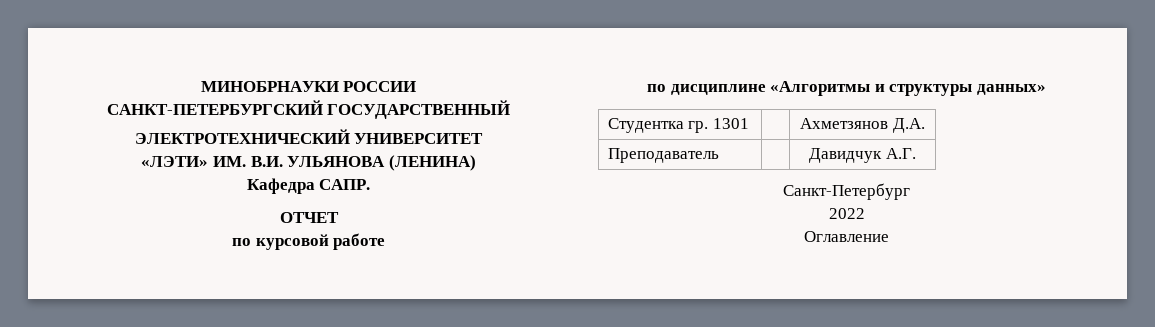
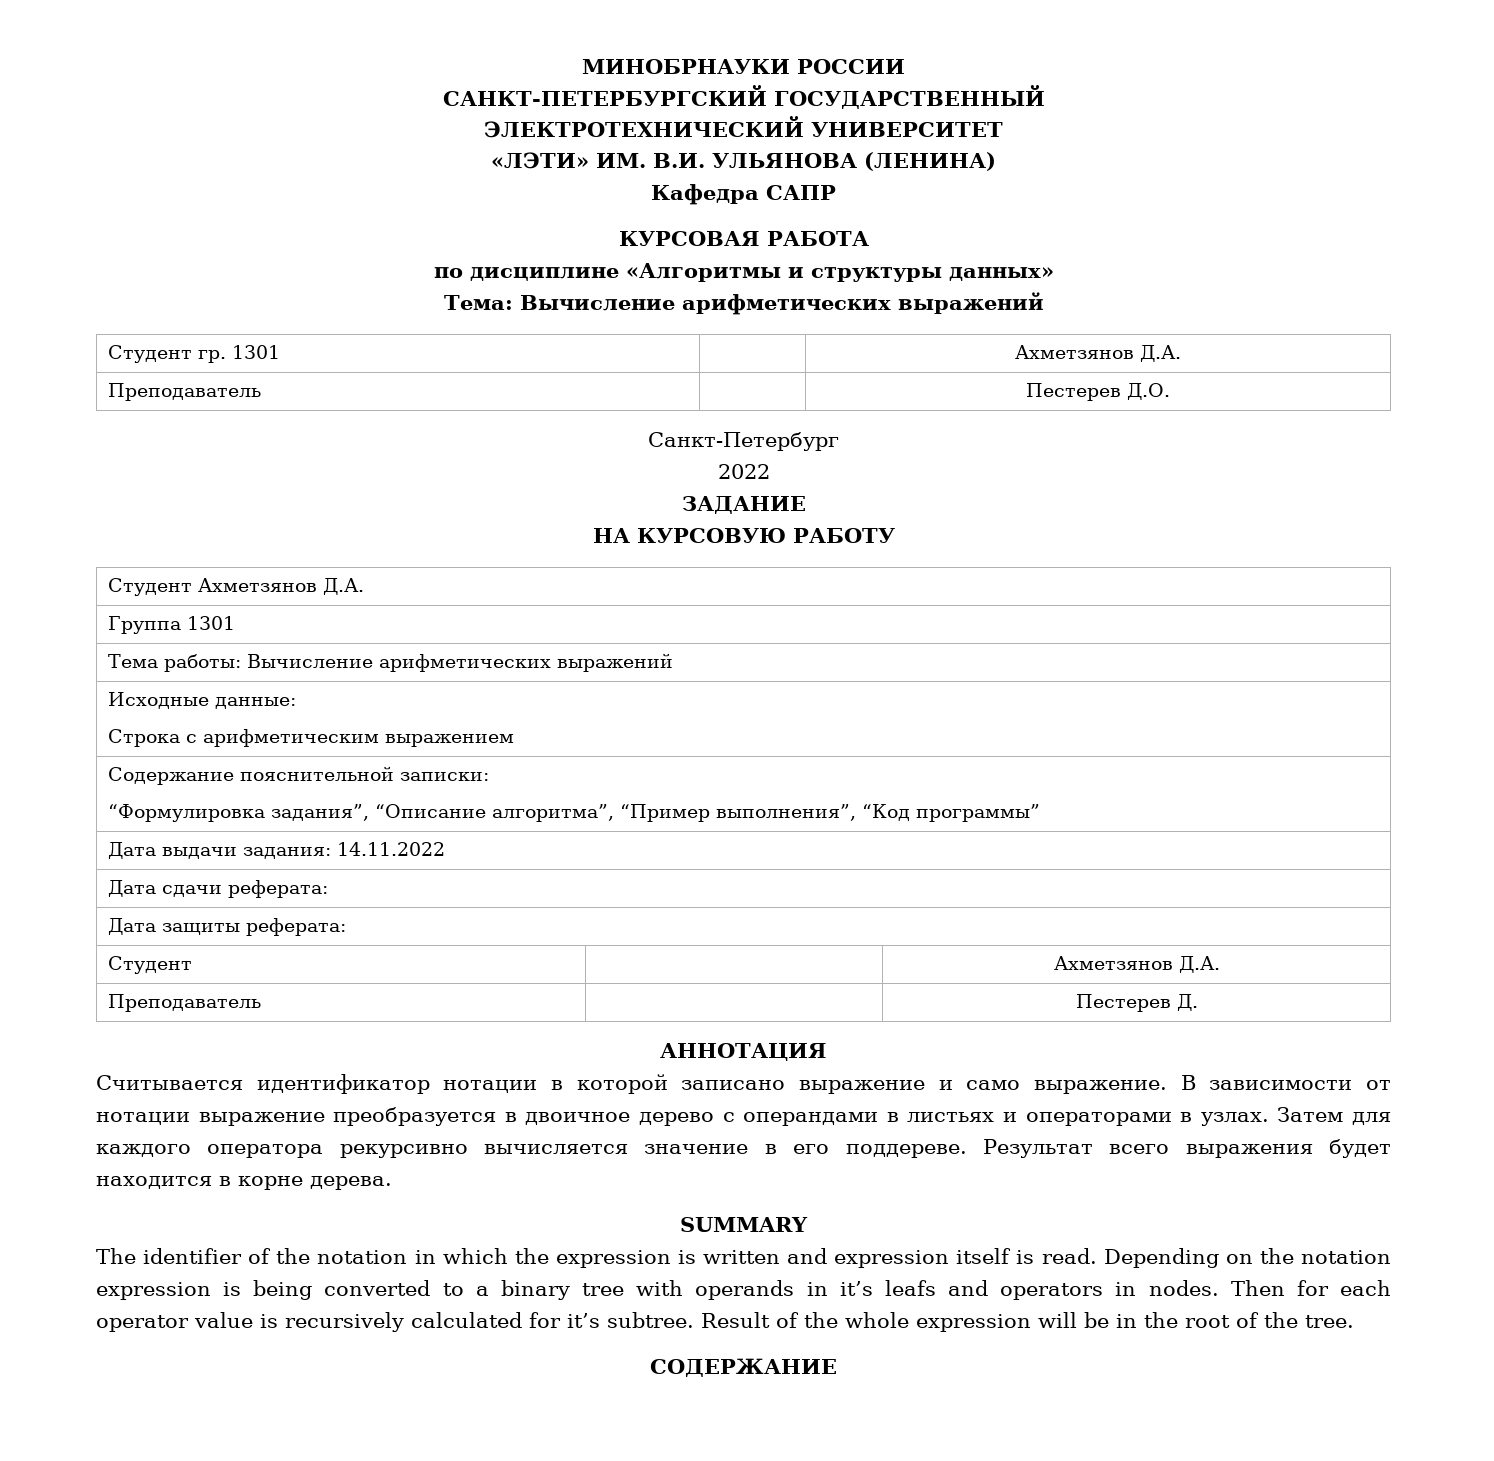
[319,179,371,190] [279,212,339,223] [231,233,386,250] САПР. // ОТЧЕТ // по курсовой работе -> [766,185,836,200] [618,231,869,246] САПР // КУРСОВАЯ РАБОТА
[607,118,684,133] // Студентка -> [443,292,1044,315] [108,345,193,363] // Тема: Вычисление арифметических выражений // Студент
[809,148,916,163] Давидчук А.Г. -> [1026,383,1170,401] Пестерев Д.О.
[804,231,889,242] Оглавление -> [681,496,806,514] [592,528,895,543] [108,578,365,596] [108,616,236,634] [108,653,674,672] [108,692,297,709] [108,729,515,747] [108,766,490,785] [108,804,1041,822] [108,842,446,859] [108,880,329,898] [108,918,347,936] [108,956,193,974] [1053,956,1220,973] [108,994,262,1012] [1075,994,1198,1012] [660,1043,827,1061] [96,1074,1392,1094] [96,1107,1391,1126] [96,1139,1391,1158] [96,1176,392,1190] [680,1217,809,1232] [96,1248,1391,1268] [96,1280,1391,1300] [96,1312,1354,1332] [650,1358,837,1377] ЗАДАНИЕ // НА КУРСОВУЮ РАБОТУ // Студент Ахметзянов Д.А. // Группа 1301 // Тема работы: Вычисление арифметических выражений // Исходные данные: // Строка с арифметическим выражением // Содержание пояснительной записки: // “Формулировка задания”, “Описание алгоритма”, “Пример выполнения”, “Код программы” // Дата выдачи задания: 14.11.2022 // Дата сдачи реферата: // Дата защиты реферата: // Студент | | Ахметзянов Д.А. // Преподаватель | | Пестерев Д. // АННОТАЦИЯ // Считывается идентификатор нотации в которой записано выражение и само выражение. В зависимости от нотации выражение преобразуется в двоичное дерево с операндами в листьях и операторами в узлах. Затем для каждого оператора рекурсивно вычисляется значение в его поддереве. Результат всего выражения будет находится в корне дерева. // SUMMARY // The identifier of the notation in which the expression is written and expression itself is read. Depending on the notation expression is being converted to a binary tree with operands in it’s leafs and operators in nodes. Then for each operator value is recursively calculated for it’s subtree. Result of the whole expression will be in the root of the tree. // СОДЕРЖАНИЕ

